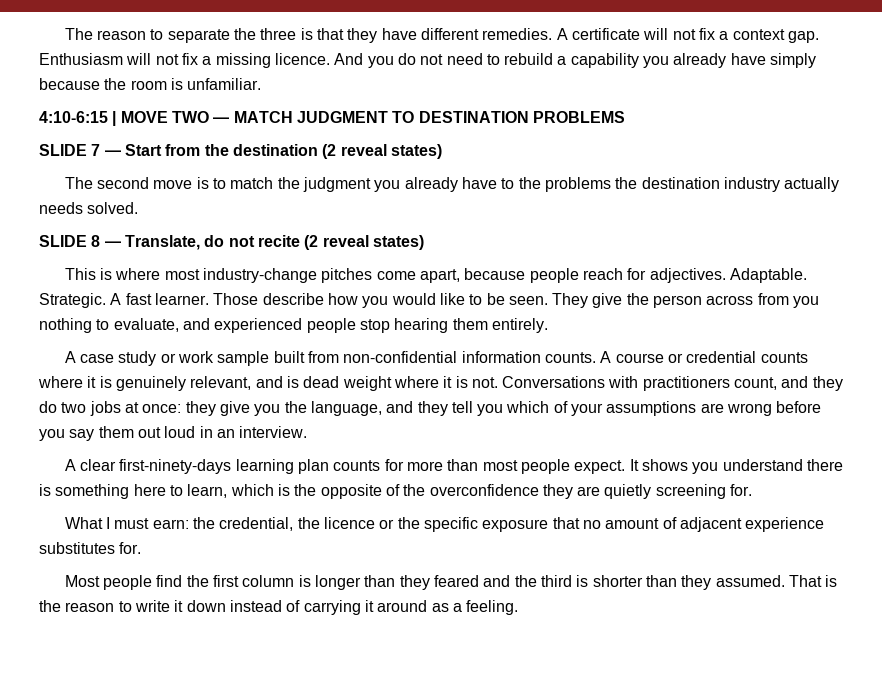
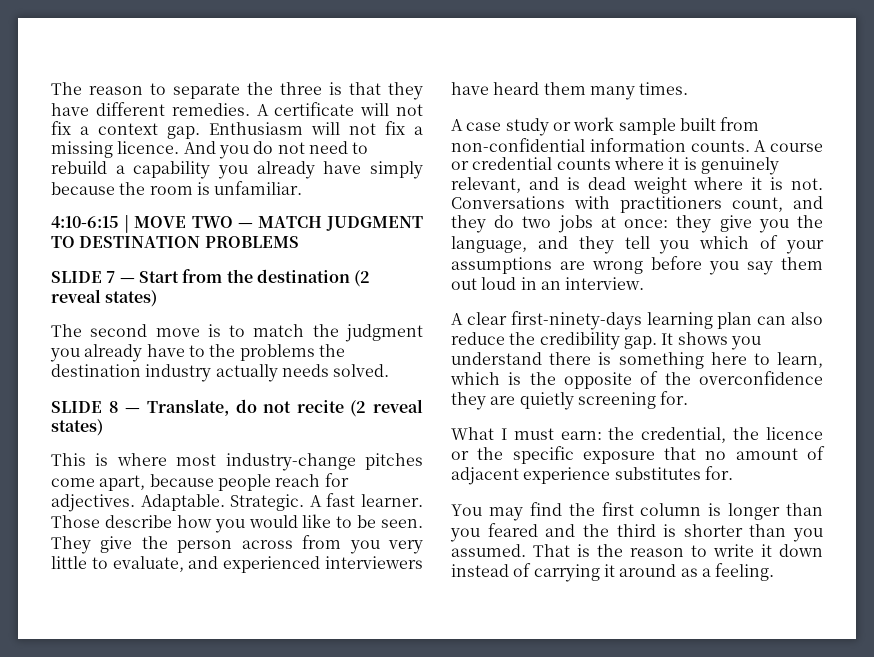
[39,318,92,333] nothing -> [388,540,423,554] [51,556,87,569] very little
[306,318,548,333] people stop hearing them entirely. -> [325,556,424,569] [451,82,689,100] interviewers have heard them many times.
[333,459,626,474] counts for more than most people expect. -> [757,312,823,325] [451,332,657,350] can also reduce the credibility gap.
[64,575,153,590] Most people -> [451,504,523,521] You may
[399,575,430,590] they -> [450,528,480,542] you
[681,575,712,590] they -> [793,528,823,542] you

